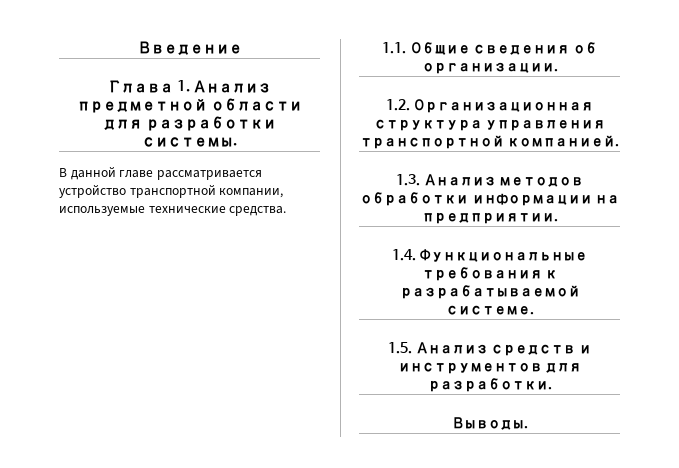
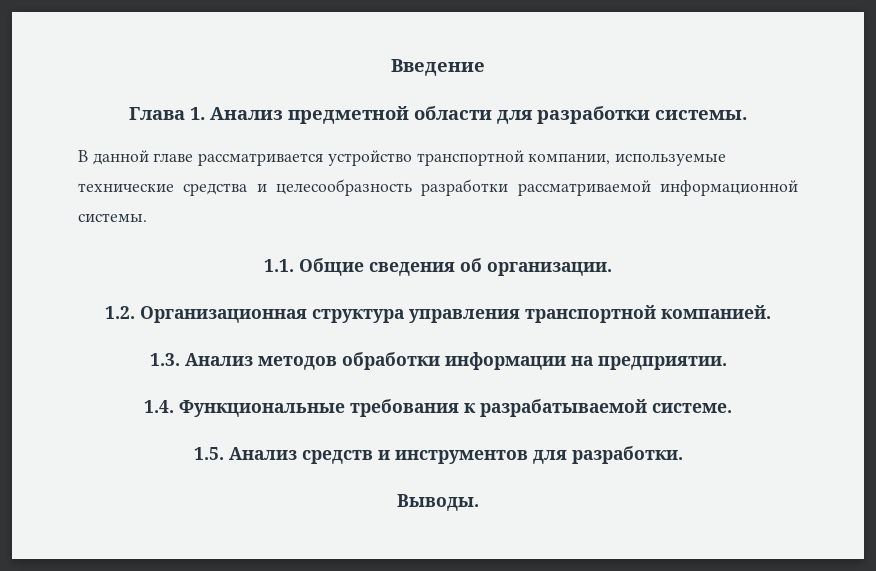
[229,206,287,216] средства. -> [183,179,798,196] [78,213,147,222] средства и целесообразность разработки рассматриваемой информационной системы.

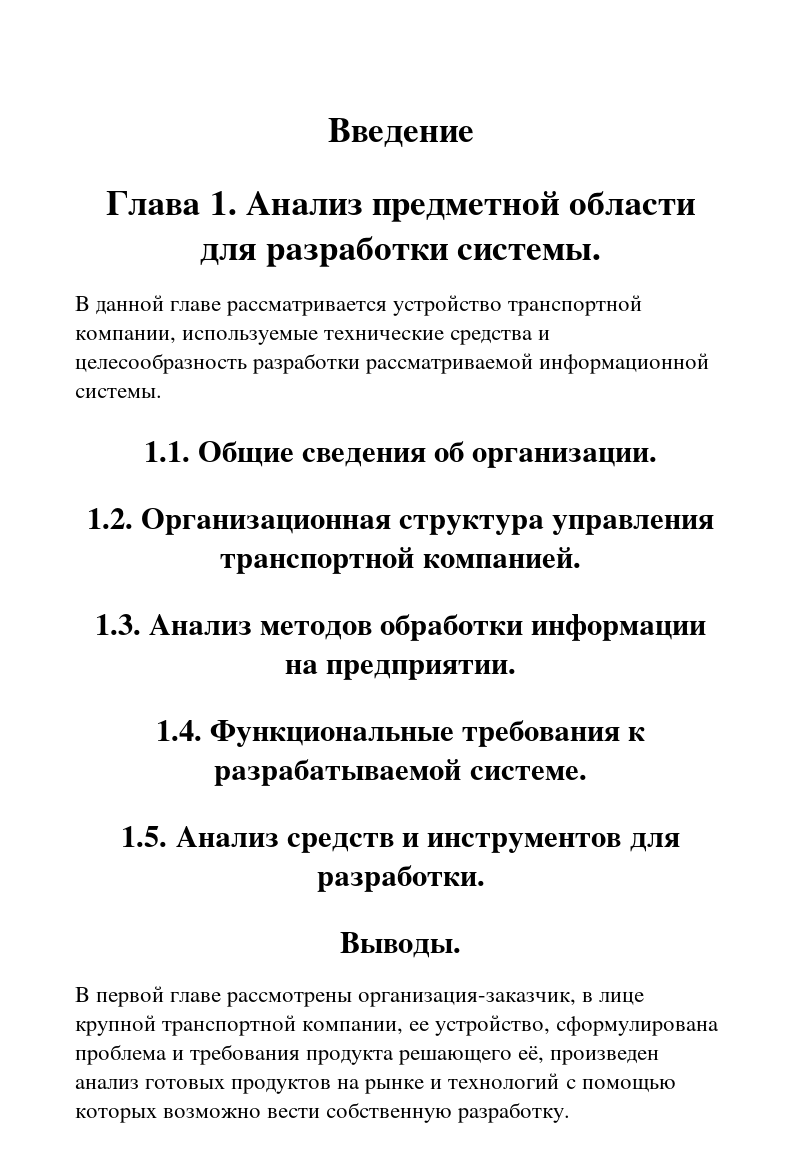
(479, 502) none -> [75,986,645,1007] [75,1015,720,1036] [75,1044,660,1065] [75,1073,676,1094] [75,1102,571,1123] // В первой главе рассмотрены организация-заказчик, в лице крупной транспортной компании, ее устройство, сформулирована проблема и требования продукта решающего её, произведен анализ готовых продуктов на рынке и технологий с помощью которых возможно вести собственную разработку.

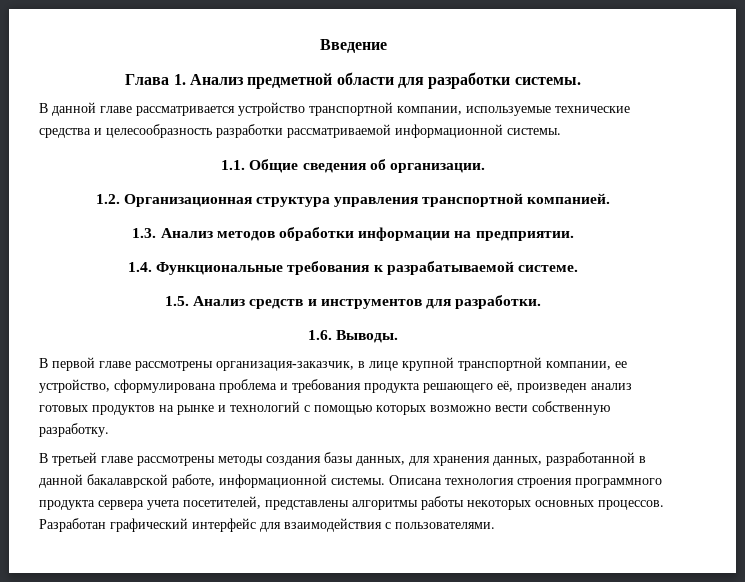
(485, 878) none -> [307,330,332,340] 1.6.
(571, 1112) none -> [39,452,646,466] [39,474,662,488] [39,496,664,510] [39,518,495,532] // В третьей главе рассмотрены методы создания базы данных, для хранения данных, разработанной в данной бакалаврской работе, информационной системы. Описана технология строения программного продукта сервера учета посетителей, представлены алгоритмы работы некоторых основных процессов. Разработан графический интерфейс для взаимодействия с пользователями.

